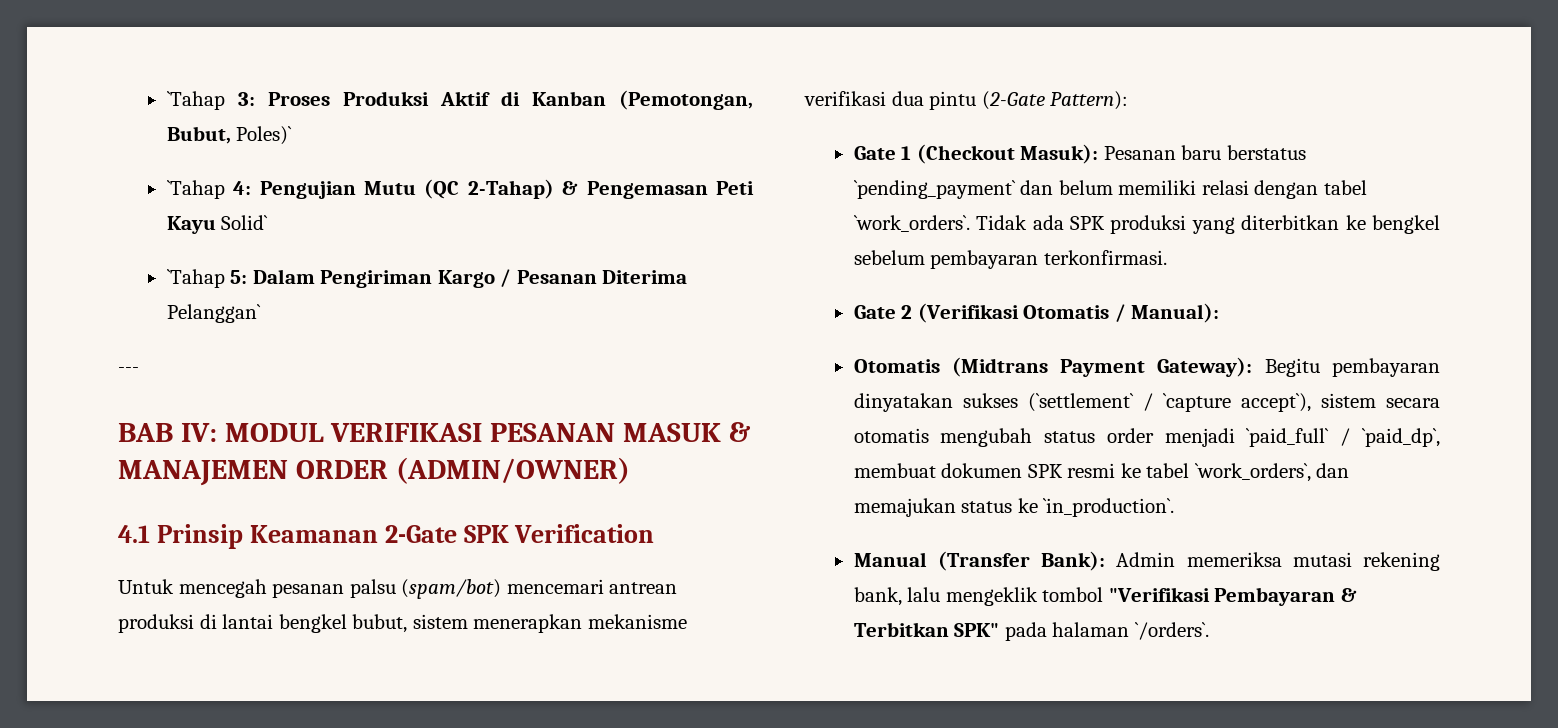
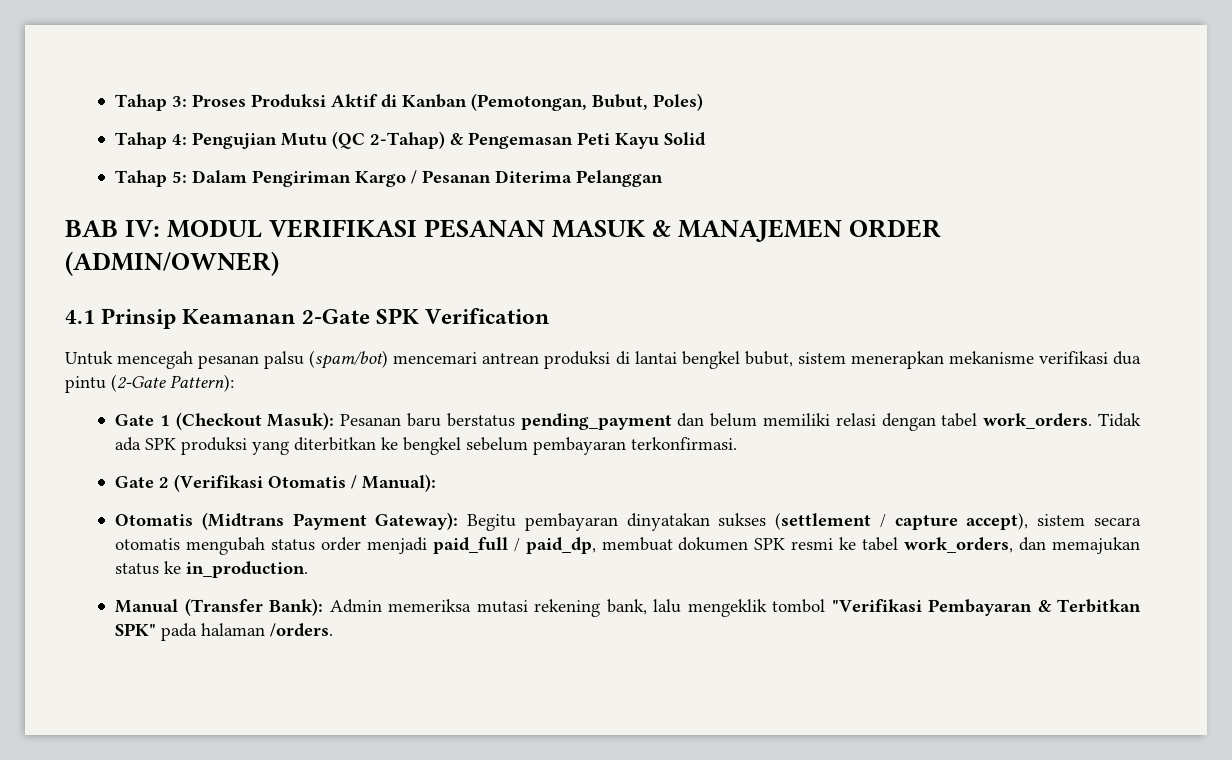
[166,91,225,110] `Tahap -> [115,94,168,111] Tahap
[236,126,293,145] [166,180,225,199] Poles)` // `Tahap -> [653,93,704,111] [115,132,168,149] Poles) // Tahap
[221,215,269,230] [166,269,225,288] Solid` // `Tahap -> [664,132,707,146] [115,170,168,187] Solid // Tahap
[166,304,261,323] [118,367,139,373] Pelanggan` // --- -> [576,170,664,187] Pelanggan
[853,180,1016,199] `pending_payment` -> [520,413,672,430] pending_payment
[853,215,970,232] `work_orders`. -> [983,413,1093,429] work_orders.
[1027,393,1311,412] (`settlement` / `capture accept`), -> [775,512,1029,530] (settlement / capture accept),
[1246,428,1440,447] `paid_full` / `paid_dp`, -> [432,537,596,554] paid_full / paid_dp,
[1194,463,1311,482] `work_orders`, -> [904,537,1014,553] work_orders,
[1043,498,1175,517] `in_production`. -> [186,561,309,578] in_production.
[1134,622,1209,640] `/orders`. -> [270,623,334,637] /orders.

